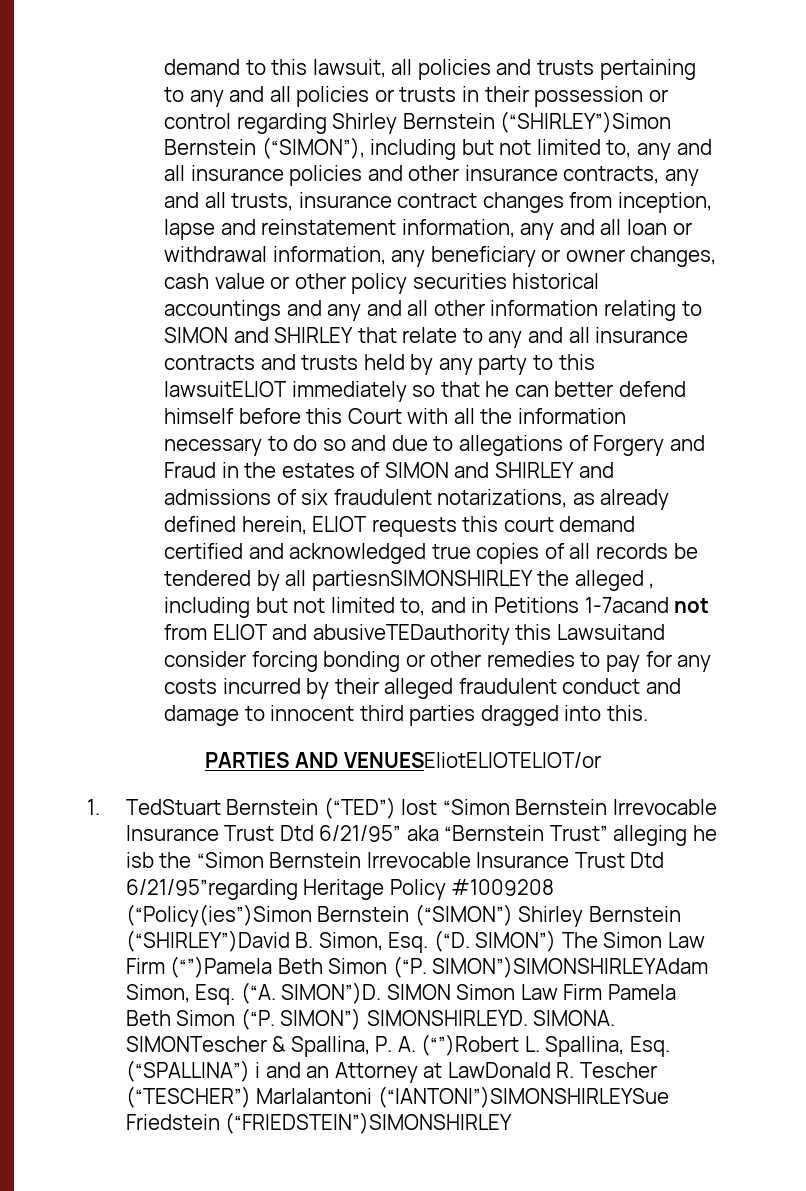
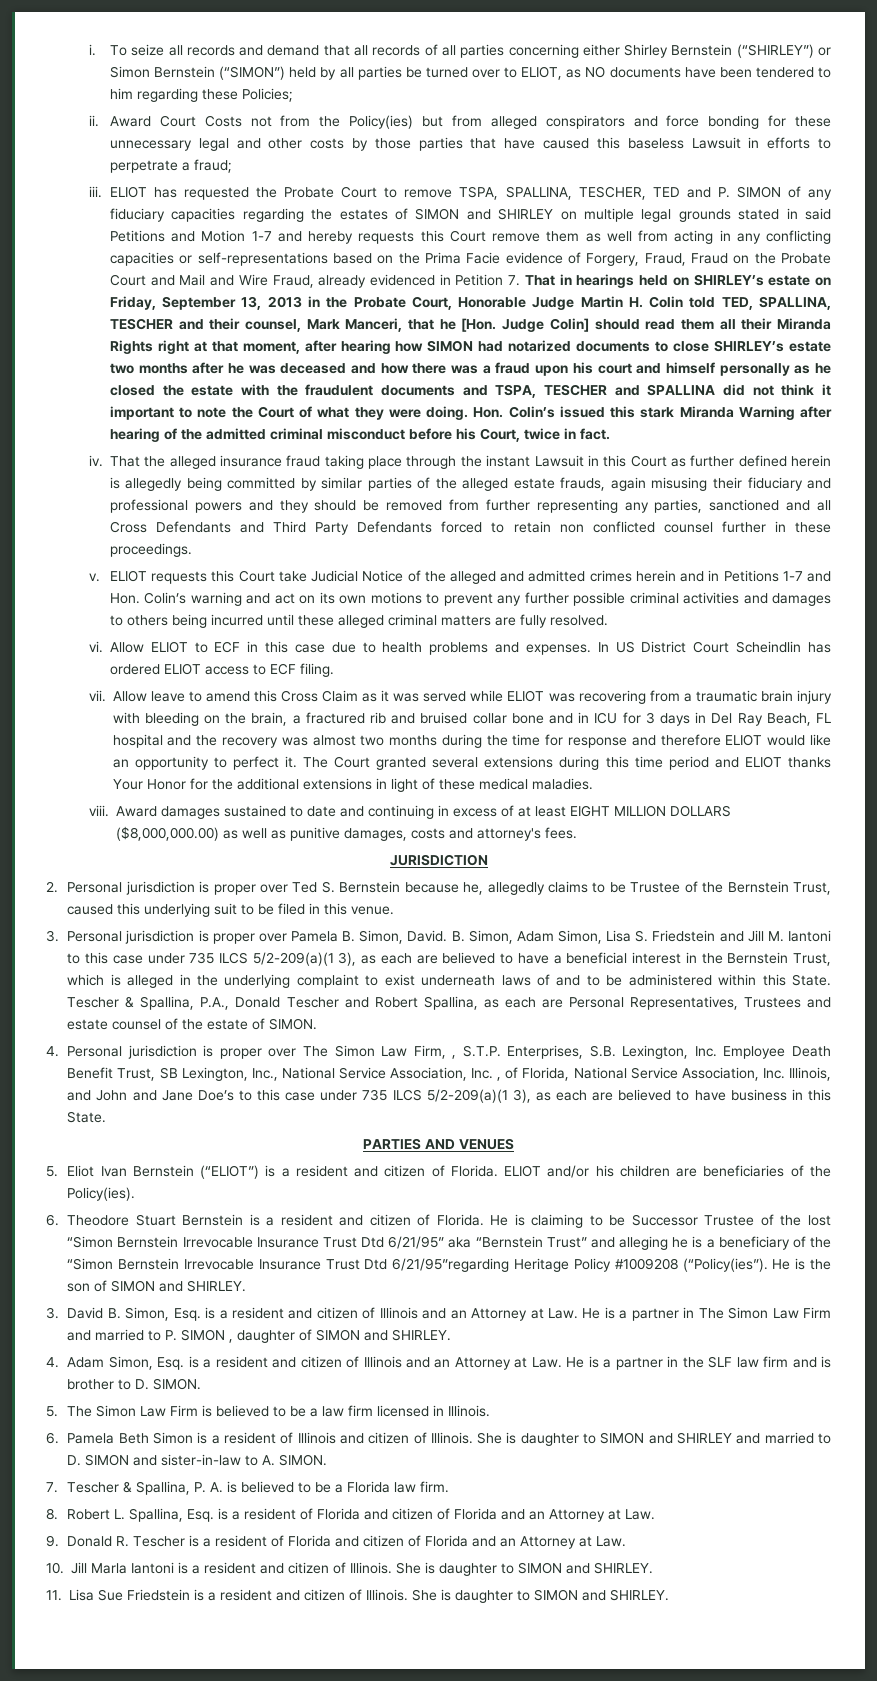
[164,59,696,80] [164,86,668,107] [164,111,672,134] [164,137,712,160] [164,165,699,186] [164,192,712,213] [164,219,692,240] [164,246,717,267] [164,273,600,294] [164,300,702,321] [164,327,689,348] [164,354,595,375] [164,381,686,402] [164,408,626,424] [164,435,705,456] [164,462,239,478] demand to this lawsuit, all policies and trusts pertaining to any and all policies or trusts in their possession or control regarding Shirley Bernstein (“SHIRLEY”)Simon Bernstein (“SIMON”), including but not limited to, any and all insurance policies and other insurance contracts, any and all trusts, insurance contract changes from inception, lapse and reinstatement information, any and all loan or withdrawal information, any beneficiary or owner changes, cash value or other policy securities historical accountings and any and all other information relating to SIMON and SHIRLEY that relate to any and all insurance contracts and trusts held by any party to this lawsuitELIOT immediately so that he can better defend himself before this Court with all the information necessary to do so and due to allegations of Forgery and Fraud in -> [88,44,831,58] [109,66,831,80] [109,88,293,102] [88,115,831,129] [109,137,831,151] [109,159,232,173] [88,186,832,200] [109,208,304,222] i. To seize all records and demand that all records of all parties concerning either Shirley Bernstein (“SHIRLEY”) or Simon Bernstein (“SIMON”) held by all parties be turned over to ELIOT, as NO documents have been tendered to him regarding these Policies; // ii. Award Court Costs not from the Policy(ies) but from alleged conspirators and force bonding for these unnecessary legal and other costs by those parties that have caused this baseless Lawsuit in efforts to perpetrate a fraud; // iii. ELIOT has requested the Probate Court to remove TSPA, SPALLINA, TESCHER, TED and P. SIMON of any fiduciary capacities regarding
[578,462,614,478] [164,489,670,510] [164,516,636,537] [164,543,698,564] [164,570,655,591] [164,597,710,618] [164,624,665,645] [164,651,712,672] [164,678,681,699] [164,705,648,726] [205,752,601,768] [87,797,396,819] and admissions of six fraudulent notarizations, as already defined herein, ELIOT requests this court demand certified and acknowledged true copies of all records be tendered by all partiesnSIMONSHIRLEY the alleged , including but not limited to, and in Petitions 1-7acand not from ELIOT and abusiveTEDauthority this Lawsuitand consider forcing bonding or other remedies to pay for any costs incurred by their alleged fraudulent conduct and damage to innocent third parties dragged into this. // PARTIES AND VENUESEliotELIOTELIOT/or // 1. TedStuart Bernstein (“TED”) -> [560,208,831,222] [109,230,831,244] [109,252,831,266] [109,274,832,288] [109,296,831,310] [109,318,831,332] [109,340,832,354] [109,362,832,376] [109,384,831,398] [109,406,832,420] [109,428,610,442] [88,455,831,469] [109,477,831,491] [109,499,832,513] [109,521,831,535] [109,543,192,557] [88,570,832,584] [109,592,831,606] [109,614,608,628] [88,641,832,655] [109,663,334,677] [88,690,832,704] [112,712,832,726] [112,734,831,748] [112,756,831,770] [112,778,593,792] [88,805,731,819] [115,826,577,841] [389,854,488,866] [46,881,832,895] [67,903,395,917] [46,930,831,944] [67,952,831,966] [67,974,832,988] [67,996,831,1010] [67,1018,318,1030] [46,1045,831,1059] [67,1067,831,1081] [67,1089,831,1103] [67,1111,107,1123] [363,1138,514,1150] [46,1165,831,1179] [67,1187,136,1201] [46,1214,802,1228] on multiple legal grounds stated in said Petitions and Motion 1-7 and hereby requests this Court remove them as well from acting in any conflicting capacities or self-representations based on the Prima Facie evidence of Forgery, Fraud, Fraud on the Probate Court and Mail and Wire Fraud, already evidenced in Petition 7. That in hearings held on SHIRLEY’s estate on Friday, September 13, 2013 in the Probate Court, Honorable Judge Martin H. Colin told TED, SPALLINA, TESCHER and their counsel, Mark Manceri, that he [Hon. Judge Colin] should read them all their Miranda Rights right at that moment, after hearing how SIMON had notarized documents to close SHIRLEY’s estate two months after he was deceased and how there was a fraud upon his court and himself personally as he closed the estate with the fraudulent documents and TSPA, TESCHER and SPALLINA did not think it important to note the Court of what they were doing. Hon. Colin’s issued this stark Miranda Warning after hearing of the admitted criminal misconduct before his Court, twice in fact. // iv. That the alleged insurance fraud taking place through the instant Lawsuit in this Court as further defined herein is allegedly being committed by similar parties of the alleged estate frauds, again misusing their fiduciary and professional powers and they should be removed from further representing any parties, sanctioned and all Cross Defendants and Third Party Defendants forced to retain non conflicted counsel further in these proceedings. // v. ELIOT requests this Court take Judicial Notice of the alleged and admitted crimes herein and in Petitions 1-7 and Hon. Colin’s warning and act on its own motions to prevent any further possible criminal activities and damages to others being incurred until these alleged criminal matters are fully resolved. // vi. Allow ELIOT to ECF in this case due to health problems and expenses. In US District Court Scheindlin has ordered ELIOT access to ECF filing. // vii. Allow leave to amend this Cross Claim as it was served while ELIOT was recovering from a traumatic brain injury with bleeding on the brain, a fractured rib and bruised collar bone and in ICU for 3 days in Del Ray Beach, FL hospital and the recovery was almost two months during the time for response and therefore ELIOT would like an opportunity to perfect it. The Court granted several extensions during this time period and ELIOT thanks Your Honor for the additional extensions in light of these medical maladies. // viii. Award damages sustained to date and continuing in excess of at least EIGHT MILLION DOLLARS ($8,000,000.00) as well as punitive damages, costs and attorney's fees. // JURISDICTION // 2. Personal jurisdiction is proper over Ted S. Bernstein because he, allegedly claims to be Trustee of the Bernstein Trust, caused this underlying suit to be filed in this venue. // 3. Personal jurisdiction is proper over Pamela B. Simon, David. B. Simon, Adam Simon, Lisa S. Friedstein and Jill M. Iantoni to this case under 735 ILCS 5/2-209(a)(1 3), as each are believed to have a beneficial interest in the Bernstein Trust, which is alleged in the underlying complaint to exist underneath laws of and to be administered within this State. Tescher & Spallina, P.A., Donald Tescher and Robert Spallina, as each are Personal Representatives, Trustees and estate counsel of the estate of SIMON. // 4. Personal jurisdiction is proper over The Simon Law Firm, , S.T.P. Enterprises, S.B. Lexington, Inc. Employee Death Benefit Trust, SB Lexington, Inc., National Service Association, Inc. , of Florida, National Service Association, Inc. Illinois, and John and Jane Doe’s to this case under 735 ILCS 5/2-209(a)(1 3), as each are believed to have business in this State. // PARTIES AND VENUES // 5. Eliot Ivan Bernstein (“ELIOT”) is a resident and citizen of Florida. ELIOT and/or his children are beneficiaries of the Policy(ies). // 6. Theodore Stuart Bernstein is a resident and citizen of Florida. He is claiming to be Successor Trustee of the
(608, 833) none -> [590,1237,615,1248] and
[125,852,154,868] isb -> [692,1236,806,1250] is a beneficiary of
[125,904,681,927] [125,930,705,953] [125,956,709,978] [125,982,676,1005] [125,1008,616,1030] [125,1034,670,1057] [125,1060,657,1083] [125,1086,669,1108] [125,1112,513,1134] (“Policy(ies”)Simon Bernstein (“SIMON”) Shirley Bernstein (“SHIRLEY”)David B. Simon, Esq. (“D. SIMON”) The Simon Law Firm (“”)Pamela Beth Simon (“P. SIMON”)SIMONSHIRLEYAdam Simon, Esq. (“A. SIMON”)D. SIMON Simon Law Firm Pamela Beth Simon (“P. SIMON”) SIMONSHIRLEYD. SIMONA. SIMONTescher & Spallina, P. A. (“”)Robert L. Spallina, Esq. (“SPALLINA”) i and an Attorney at LawDonald R. Tescher (“TESCHER”) MarlaIantoni (“IANTONI”)SIMONSHIRLEYSue Friedstein (“FRIEDSTEIN”)SIMONSHIRLEY -> [682,1258,831,1272] [67,1280,247,1292] [46,1307,831,1321] [67,1329,452,1343] [46,1356,831,1370] [67,1378,202,1390] [46,1405,491,1417] [46,1432,832,1446] [67,1454,328,1466] [46,1481,450,1495] [46,1508,656,1522] [46,1535,627,1549] [46,1562,653,1576] [46,1589,669,1603] (“Policy(ies”). He is the son of SIMON and SHIRLEY. // 3. David B. Simon, Esq. is a resident and citizen of Illinois and an Attorney at Law. He is a partner in The Simon Law Firm and married to P. SIMON , daughter of SIMON and SHIRLEY. // 4. Adam Simon, Esq. is a resident and citizen of Illinois and an Attorney at Law. He is a partner in the SLF law firm and is brother to D. SIMON. // 5. The Simon Law Firm is believed to be a law firm licensed in Illinois. // 6. Pamela Beth Simon is a resident of Illinois and citizen of Illinois. She is daughter to SIMON and SHIRLEY and married to D. SIMON and sister-in-law to A. SIMON. // 7. Tescher & Spallina, P. A. is believed to be a Florida law firm. // 8. Robert L. Spallina, Esq. is a resident of Florida and citizen of Florida and an Attorney at Law. // 9. Donald R. Tescher is a resident of Florida and citizen of Florida and an Attorney at Law. // 10. Jill Marla Iantoni is a resident and citizen of Illinois. She is daughter to SIMON and SHIRLEY. // 11. Lisa Sue Friedstein is a resident and citizen of Illinois. She is daughter to SIMON and SHIRLEY.

